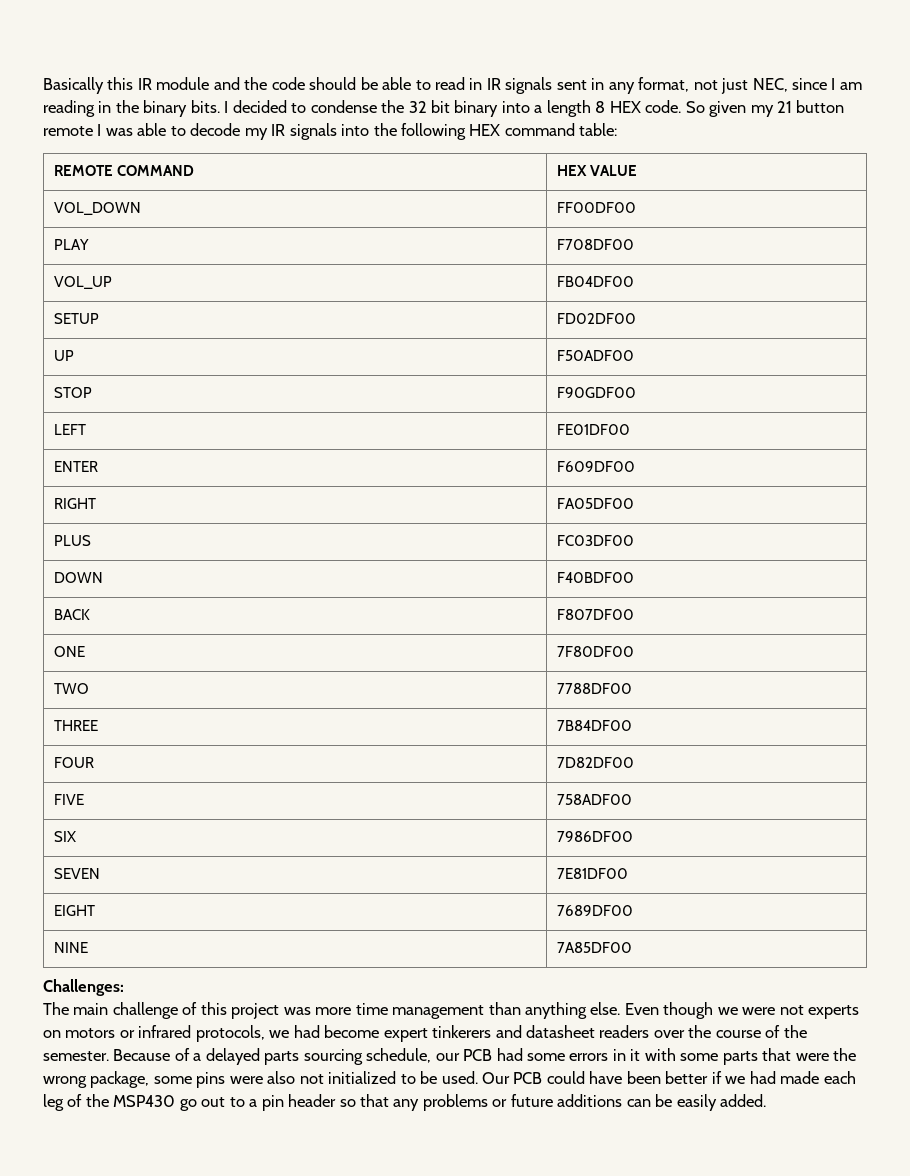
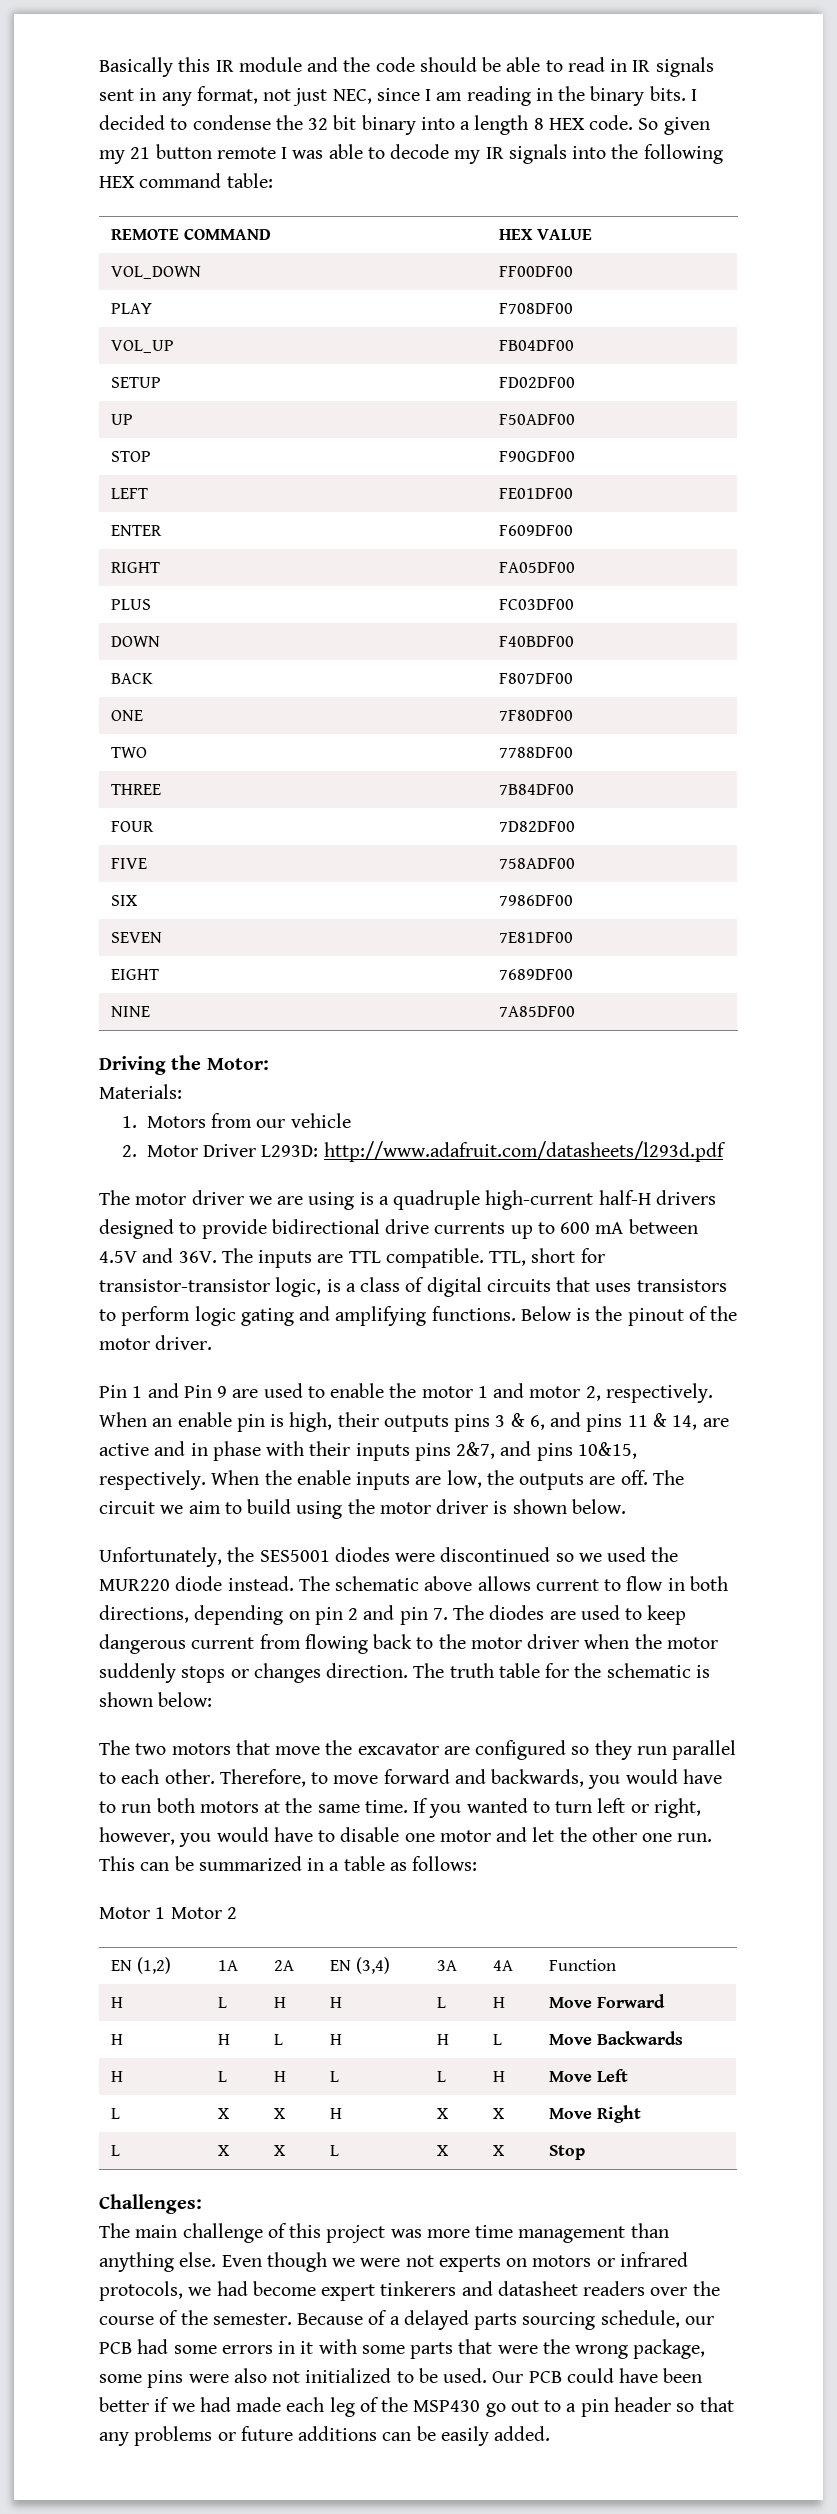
(632, 947) none -> [99,1055,269,1075] [99,1084,182,1099] [122,1113,351,1128] [122,1141,726,1162] [99,1190,716,1210] [99,1219,698,1239] [99,1248,605,1268] [99,1277,727,1297] [99,1306,738,1326] [99,1335,213,1350] [99,1383,713,1403] [99,1412,729,1432] [99,1441,637,1461] [99,1470,684,1490] [99,1499,626,1519] [99,1547,679,1567] [99,1576,728,1591] [99,1605,687,1625] [99,1634,718,1654] [99,1663,710,1683] [99,1692,213,1707] [99,1740,737,1760] [99,1769,722,1789] [99,1798,701,1818] [99,1827,713,1847] [99,1856,478,1871] [99,1907,237,1919] [111,1957,171,1974] [218,1960,239,1971] [274,1960,295,1971] [330,1957,390,1974] [437,1960,458,1971] [493,1960,514,1971] [549,1959,617,1971] [111,1997,124,2008] [218,1997,228,2008] [274,1997,287,2008] [330,1997,343,2008] [437,1997,447,2008] [493,1997,506,2008] [549,1994,665,2008] [111,2034,124,2045] [218,2034,231,2045] [274,2034,284,2045] [330,2034,343,2045] [437,2034,450,2045] [493,2034,503,2045] [549,2031,683,2045] [111,2071,124,2082] [218,2071,228,2082] [274,2071,287,2082] [330,2071,340,2082] [437,2071,447,2082] [493,2071,506,2082] [549,2069,628,2082] [111,2108,121,2119] [218,2108,230,2119] [274,2108,286,2119] [330,2108,343,2119] [437,2108,449,2119] [493,2108,505,2119] [549,2105,641,2123] [111,2145,121,2156] [218,2145,230,2156] [274,2145,286,2156] [330,2145,340,2156] [437,2145,449,2156] [493,2145,505,2156] [549,2145,586,2160] // Driving the Motor: // Materials: // 1. Motors from our vehicle // 2. Motor Driver L293D: http://www.adafruit.com/datasheets/l293d.pdf // The motor driver we are using is a quadruple high-current half-H drivers designed to provide bidirectional drive currents up to 600 mA between 4.5V and 36V. The inputs are TTL compatible. TTL, short for transistor-transistor logic, is a class of digital circuits that uses transistors to perform logic gating and amplifying functions. Below is the pinout of the motor driver. // Pin 1 and Pin 9 are used to enable the motor 1 and motor 2, respectively. When an enable pin is high, their outputs pins 3 & 6, and pins 11 & 14, are active and in phase with their inputs pins 2&7, and pins 10&15, respectively. When the enable inputs are low, the outputs are off. The circuit we aim to build using the motor driver is shown below. // Unfortunately, the SES5001 diodes were discontinued so we used the MUR220 diode instead. The schematic above allows current to flow in both directions, depending on pin 2 and pin 7. The diodes are used to keep dangerous current from flowing back to the motor driver when the motor suddenly stops or changes direction. The truth table for the schematic is shown below: // The two motors that move the excavator are configured so they run parallel to each other. Therefore, to move forward and backwards, you would have to run both motors at the same time. If you wanted to turn left or right, however, you would have to disable one motor and let the other one run. This can be summarized in a table as follows: // Motor 1 Motor 2 // EN (1,2) | 1A | 2A | EN (3,4) | 3A | 4A | Function // H | L | H | H | L | H | Move Forward // H | H | L | H | H | L | Move Backwards // H | L | H | L | L | H | Move Left // L | X | X | H | X | X | Move Right // L | X | X | L | X | X | Stop

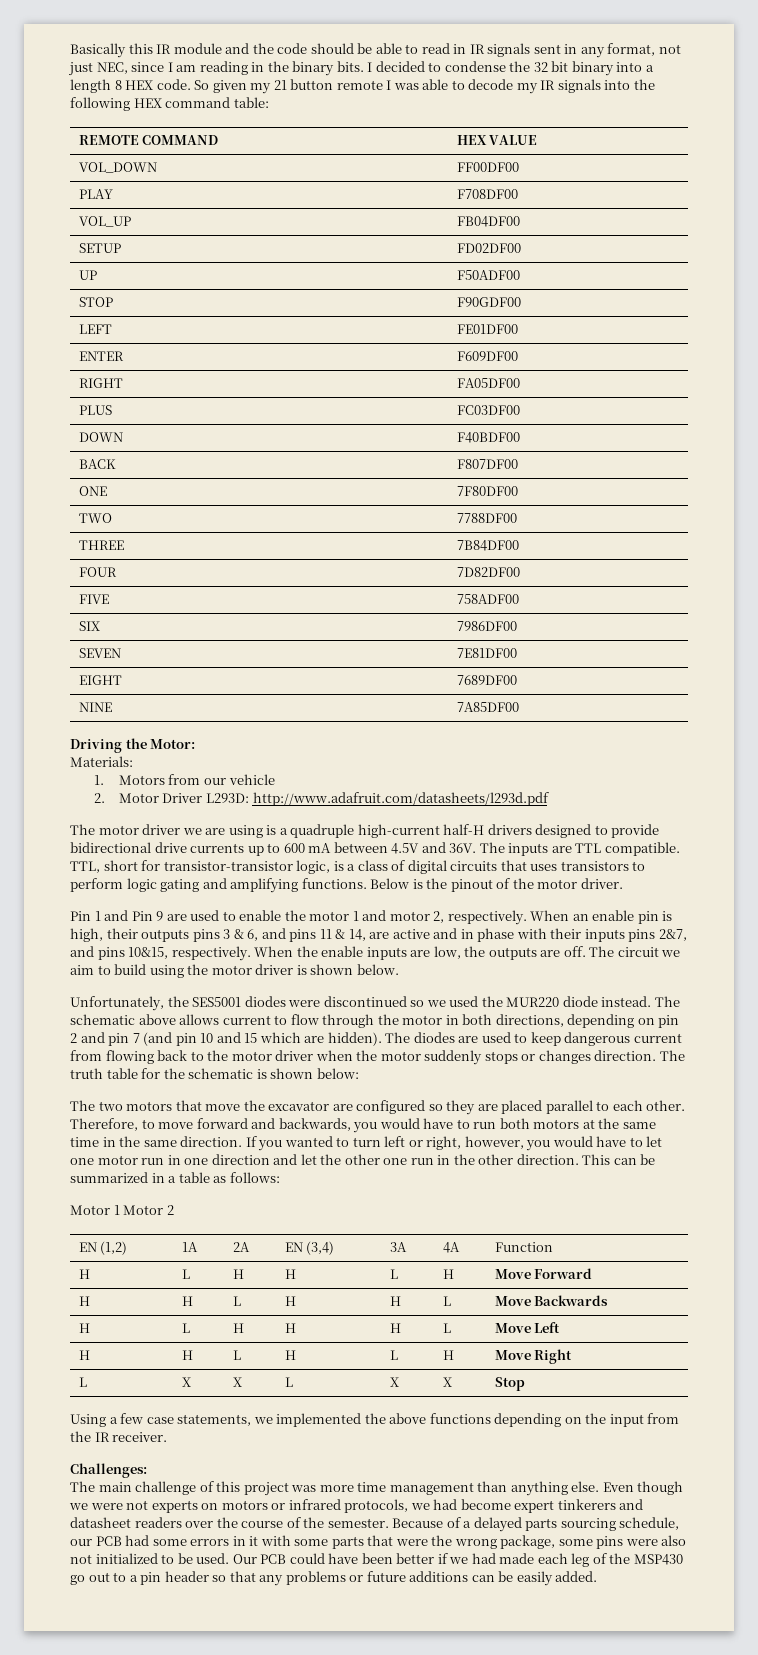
(664, 1583) none -> [322,1014,443,1028] through the motor
[432,1608,448,1620] 7. -> [132,1032,382,1046] 7 (and pin 10 and 15 which are hidden).
[636,1746,667,1755] run -> [477,1100,543,1114] are placed
[364,1800,408,1813] time. -> [70,1136,243,1147] time in the same direction.
[340,1827,400,1842] disable -> [646,1136,663,1147] let
(491, 1836) none -> [141,1154,270,1165] run in one direction
[677,1833,713,1842] run. -> [410,1154,579,1165] run in the other direction.
[330,2071,340,2082] [437,2071,447,2082] [493,2071,506,2082] [549,2069,628,2082] [111,2108,121,2119] [218,2108,230,2119] [274,2108,286,2119] [330,2108,343,2119] [437,2108,449,2119] [493,2108,505,2119] | L | L | H | Move Left // L | X | X | H | X | X -> [284,1323,296,1333] [389,1323,401,1333] [442,1323,451,1333] [494,1322,561,1333] [78,1350,90,1360] [181,1350,193,1360] [232,1350,241,1360] [284,1350,296,1360] [389,1350,398,1360] [442,1350,454,1360] | H | H | L | Move Left // H | H | L | H | L | H
(586, 2152) none -> [70,1413,680,1427] [70,1431,168,1442] // Using a few case statements, we implemented the above functions depending on the input from the IR receiver.

